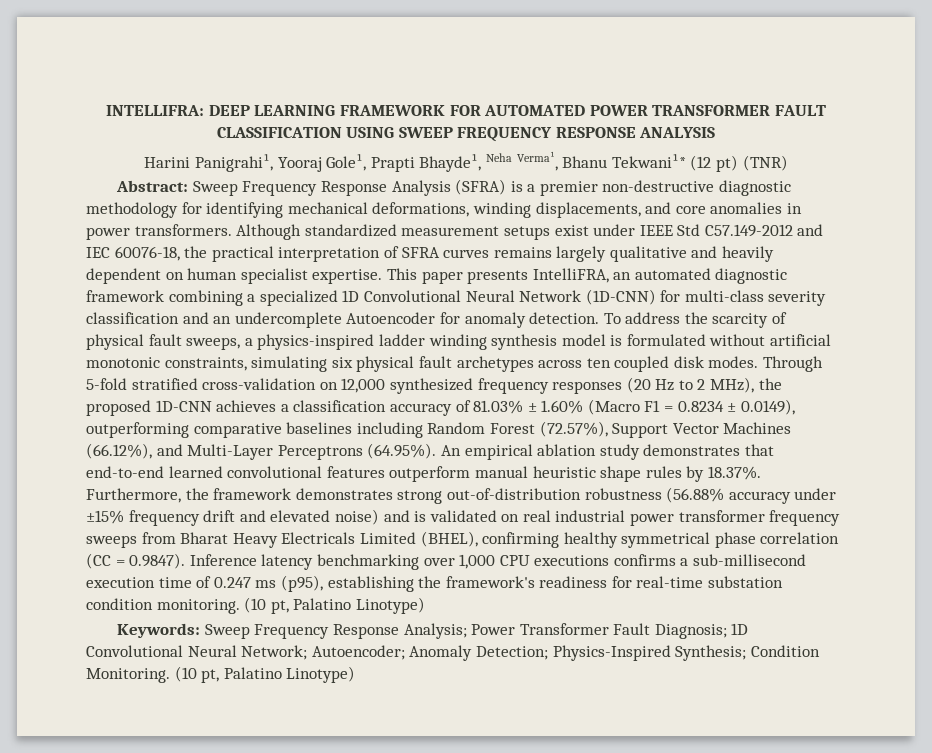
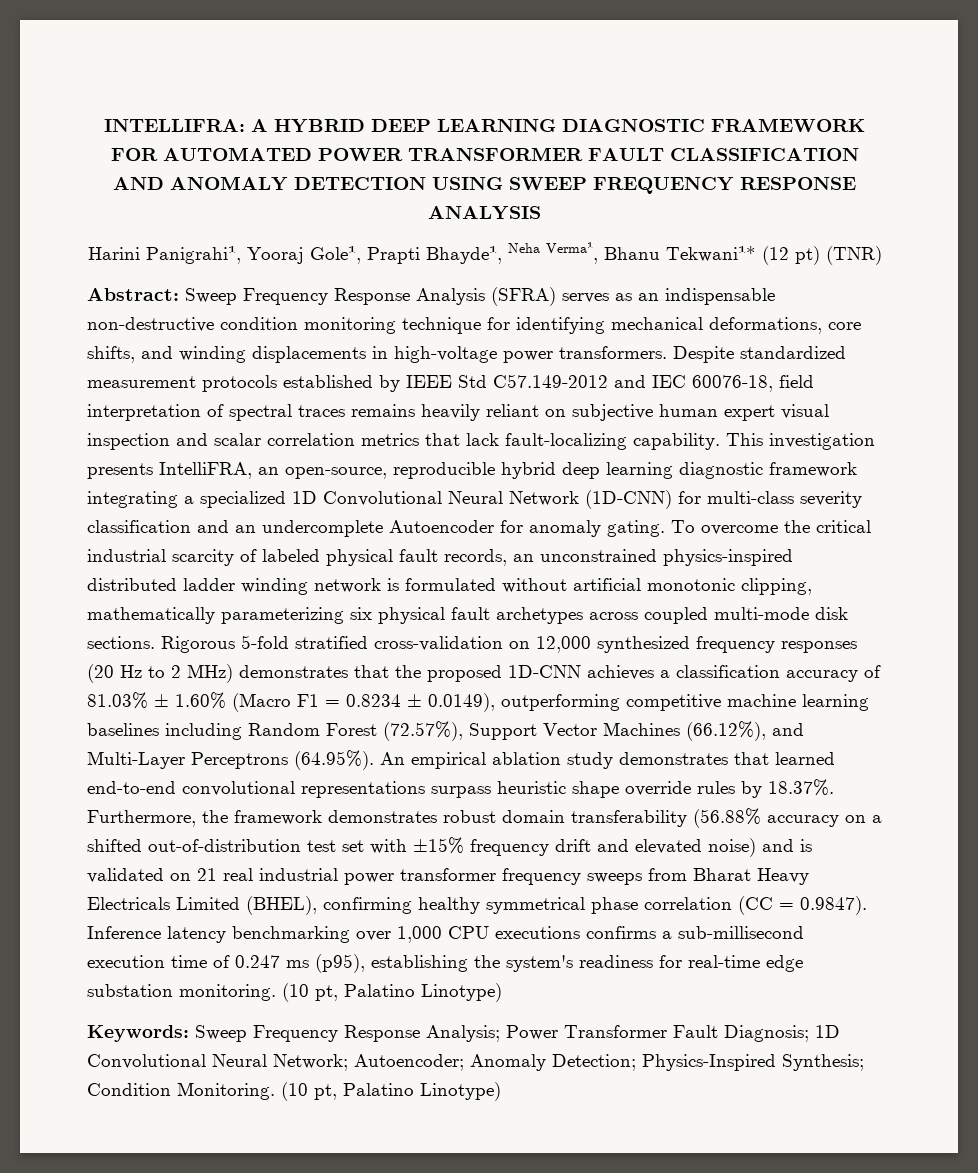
(205, 110) none -> [251,119,365,133] A HYBRID
(336, 110) none -> [562,119,705,132] DIAGNOSTIC
(342, 132) none -> [113,176,426,191] AND ANOMALY DETECTION
[510,180,792,196] [86,202,802,218] is a premier non-destructive diagnostic methodology for identifying mechanical deformations, winding displacements, and core anomalies in -> [562,288,775,305] [87,317,861,334] [87,346,497,363] serves as an indispensable non-destructive condition monitoring technique for identifying mechanical deformations, core shifts, and winding displacements in high-voltage
[236,224,302,240] Although -> [673,346,734,363] Despite
[503,224,636,240] setups exist under -> [202,375,400,392] protocols established by
[184,246,775,262] [86,268,711,284] the practical interpretation of SFRA curves remains largely qualitative and heavily dependent on human specialist expertise. This paper presents IntelliFRA, an automated -> [779,375,814,388] [87,404,829,421] [87,433,875,450] [87,462,673,479] field interpretation of spectral traces remains heavily reliant on subjective human expert visual inspection and scalar correlation metrics that lack fault-localizing capability. This investigation presents IntelliFRA, an open-source, reproducible hybrid deep learning
[168,290,243,306] combining -> [87,491,178,508] integrating
[529,312,708,324] detection. To address the -> [607,520,871,537] [87,549,166,562] gating. To overcome the critical industrial
[86,334,606,350] physical fault sweeps, a physics-inspired ladder winding synthesis model -> [262,549,793,566] [87,578,381,595] labeled physical fault records, an unconstrained physics-inspired distributed ladder winding network
[164,356,328,372] constraints, simulating -> [741,578,812,595] [87,607,344,624] clipping, mathematically parameterizing
[586,356,824,372] ten coupled disk modes. Through -> [644,607,848,624] [87,636,235,653] coupled multi-mode disk sections. Rigorous
[710,377,755,393] MHz), -> [187,664,389,683] MHz) demonstrates that
[193,423,282,438] comparative -> [626,694,869,711] competitive machine learning
[86,466,528,482] end-to-end learned convolutional features outperform manual -> [775,752,835,765] [87,781,491,798] learned end-to-end convolutional representations surpass
(642, 474) none -> [625,781,691,796] override
[397,487,837,504] strong out-of-distribution robustness (56.88% accuracy under -> [443,808,882,828] [87,839,407,854] robust domain transferability (56.88% accuracy on a shifted out-of-distribution test set with
(520, 518) none -> [197,868,217,881] 21
[445,576,535,588] framework's -> [506,955,573,972] system's
[708,576,784,588] [86,598,153,610] substation condition -> [766,955,803,972] [87,984,173,997] edge substation

